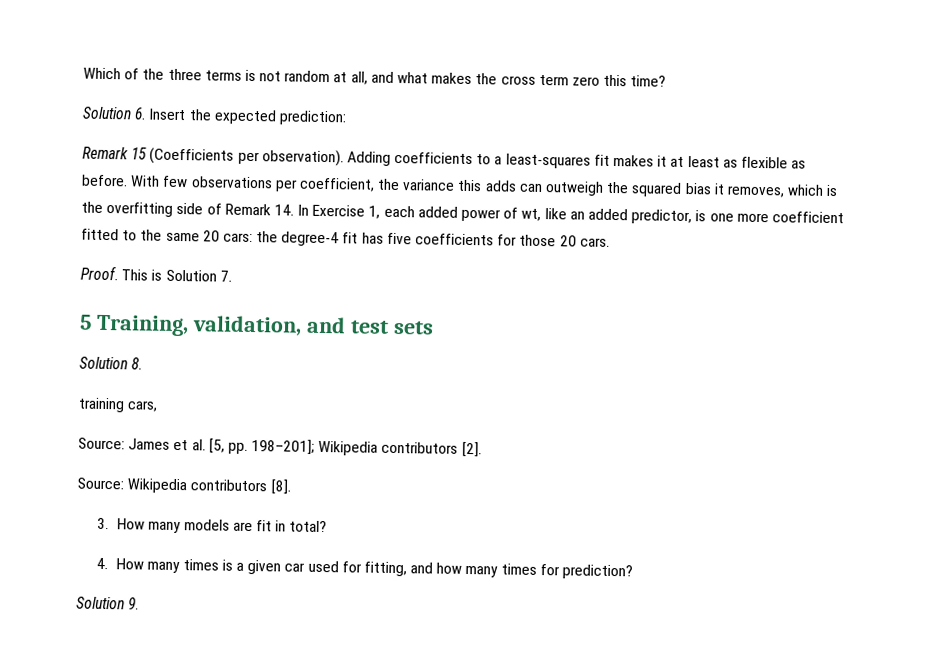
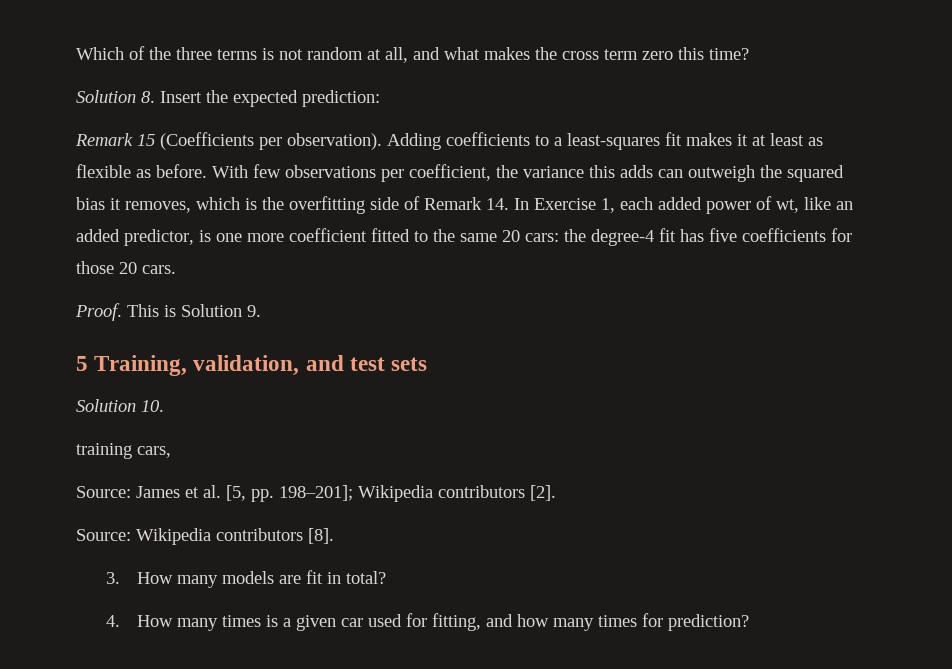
[134,107,147,120] 6. -> [141,91,155,103] 8.
[219,270,232,282] 7. -> [247,305,261,317] 9.
[131,357,143,370] 8. -> [141,400,164,412] 10.
[76,596,140,610] // Solution 9. -> (749, 622) none

